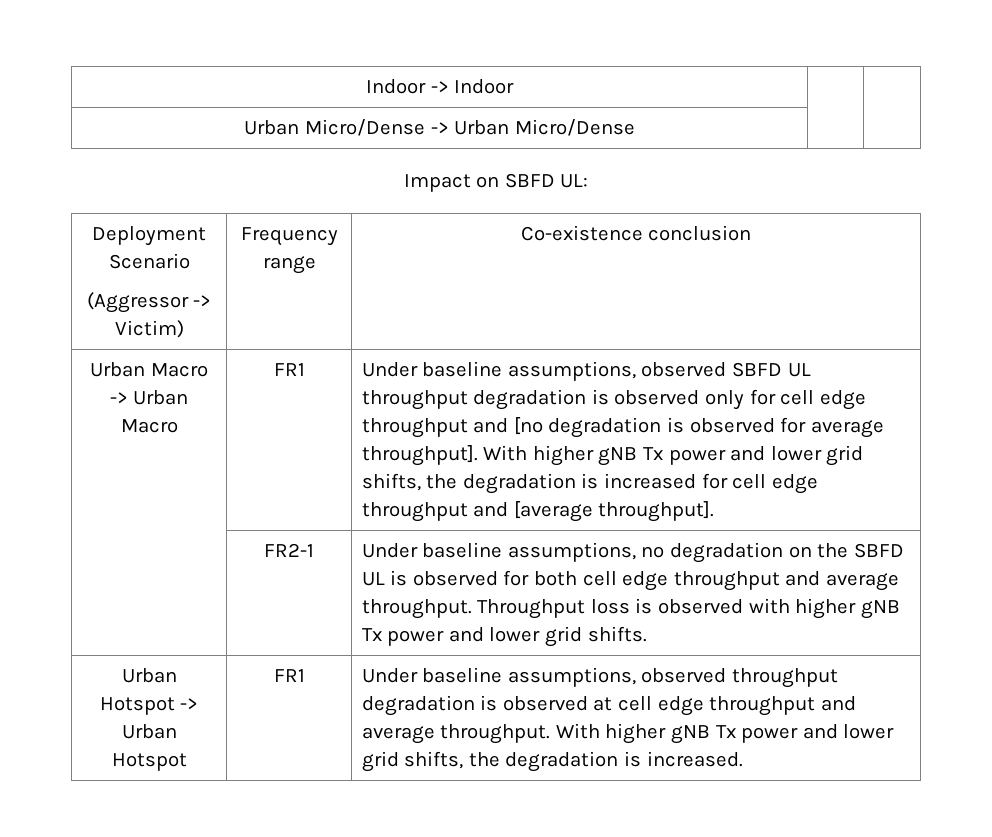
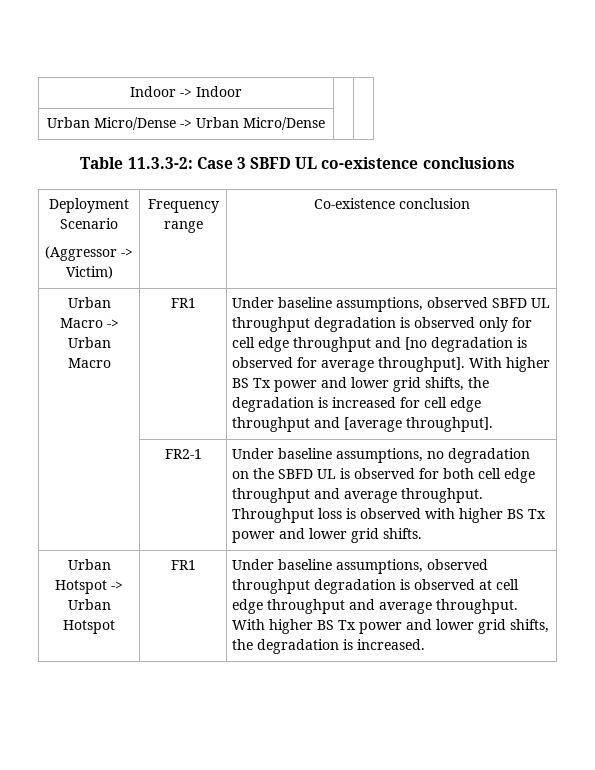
[403,173,589,192] Impact on SBFD UL: -> [80,157,515,169] Table 11.3.3-2: Case 3 SBFD UL co-existence conclusions
[598,447,638,466] gNB -> [232,378,250,388] BS
[860,600,900,619] gNB -> [507,509,525,519] BS
[670,725,710,744] gNB -> [317,620,335,630] BS

